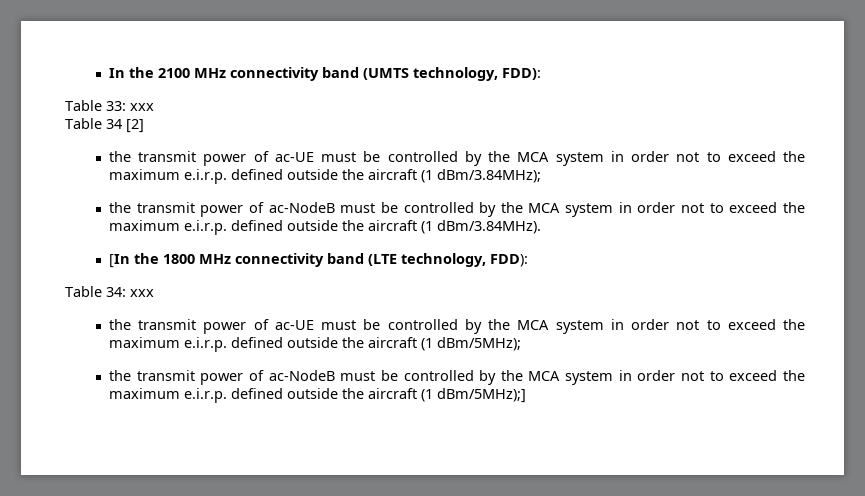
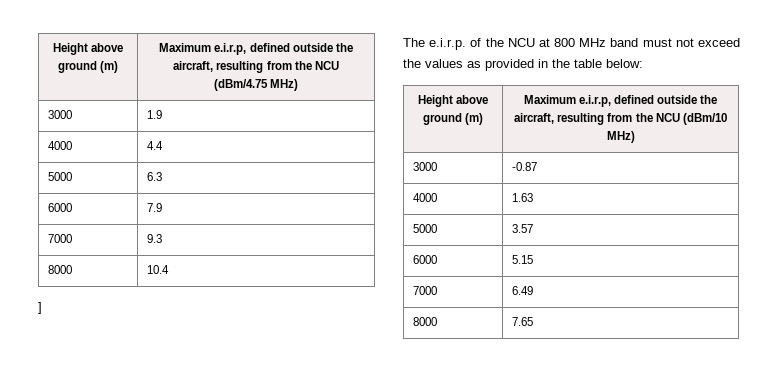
[109,67,542,81] [65,100,154,111] [65,118,144,133] [109,151,806,166] [109,169,542,184] [109,202,805,217] [109,220,542,235] [109,253,529,268] [65,286,154,297] [109,319,806,334] [109,337,522,352] [109,370,805,385] [109,388,527,403] In the 2100 MHz connectivity band (UMTS technology, FDD): // Table 33: xxx // Table 34 [2] // the transmit power of ac-UE must be controlled by the MCA system in order not to exceed the maximum e.i.r.p. defined outside the aircraft (1 dBm/3.84MHz); // the transmit power of ac-NodeB must be controlled by the MCA system in order not to exceed the maximum e.i.r.p. defined outside the aircraft (1 dBm/3.84MHz). // [In the 1800 MHz connectivity band (LTE technology, FDD): // Table 34: xxx // the transmit power of ac-UE must be controlled by the MCA system in order not to exceed the maximum e.i.r.p. defined outside the aircraft (1 dBm/5MHz); // the transmit power of ac-NodeB must be controlled by the MCA system in order not to exceed the maximum e.i.r.p. defined outside the aircraft (1 dBm/5MHz);] -> [52,43,124,55] [57,61,119,73] [159,43,353,55] [173,61,339,73] [213,79,299,91] [47,110,72,119] [146,110,162,119] [47,141,72,150] [146,141,163,150] [47,172,72,181] [146,172,162,181] [47,203,72,212] [146,203,162,212] [47,234,72,243] [146,234,162,243] [47,265,72,274] [146,265,169,274] [38,302,42,314] [403,38,740,50] [403,59,643,71] [417,95,489,107] [422,113,484,125] [523,95,718,107] [514,113,727,125] [606,131,635,143] [412,162,437,171] [511,162,537,171] [412,193,437,202] [511,193,533,202] [412,224,437,233] [511,224,533,233] [412,255,437,264] [511,255,533,264] [412,286,437,295] [511,286,533,295] [412,317,437,326] [511,317,533,326] Height above ground (m) | Maximum e.i.r.p, defined outside the aircraft, resulting from the NCU (dBm/4.75 MHz) // 3000 | 1.9 // 4000 | 4.4 // 5000 | 6.3 // 6000 | 7.9 // 7000 | 9.3 // 8000 | 10.4 // ] // The e.i.r.p. of the NCU at 800 MHz band must not exceed the values as provided in the table below: // Height above ground (m) | Maximum e.i.r.p, defined outside the aircraft, resulting from the NCU (dBm/10 MHz) // 3000 | -0.87 // 4000 | 1.63 // 5000 | 3.57 // 6000 | 5.15 // 7000 | 6.49 // 8000 | 7.65

